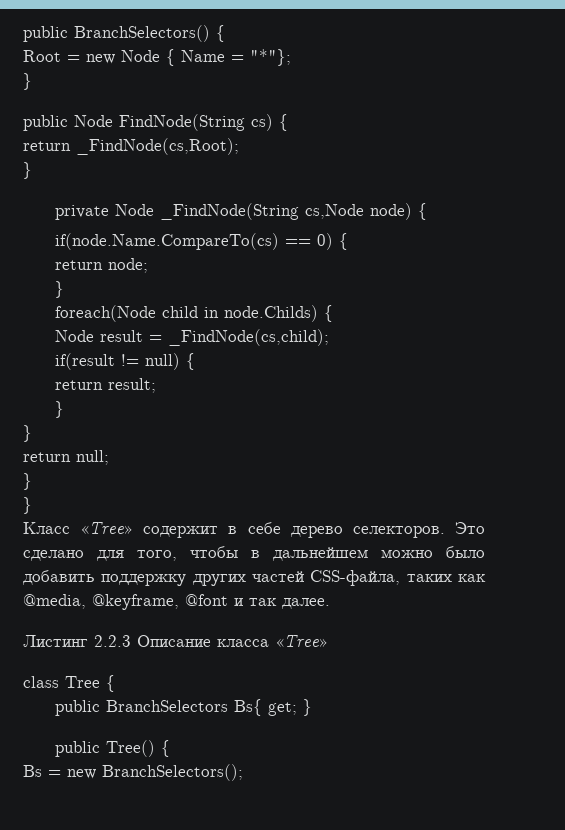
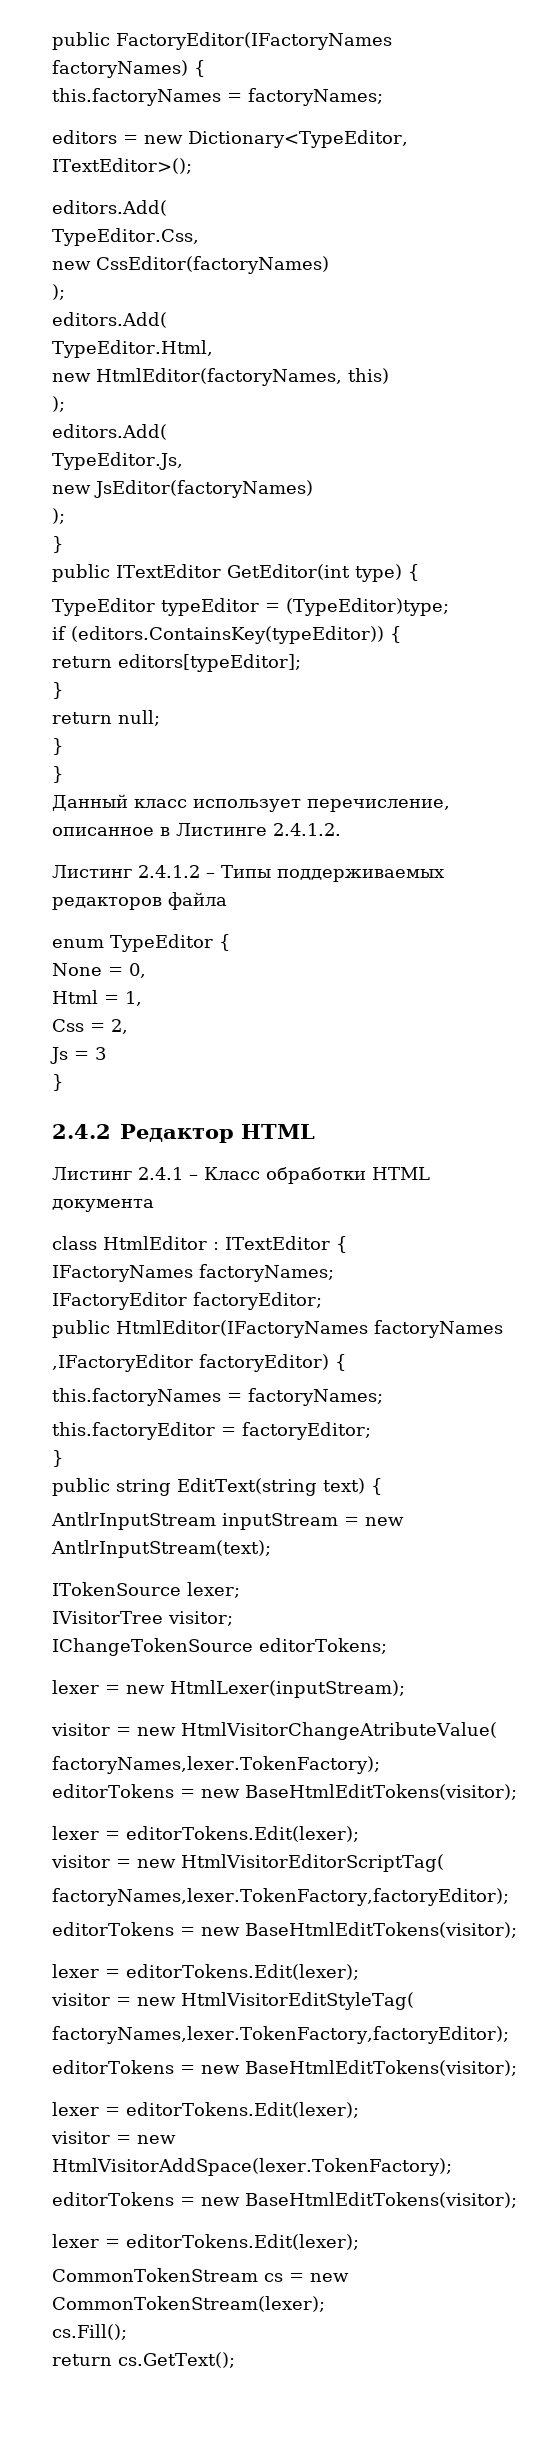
[23,25,225,42] [23,49,291,66] [23,73,32,90] [23,114,288,131] [23,138,239,155] [23,162,32,179] [55,203,428,220] [55,233,349,250] [55,258,149,273] [55,281,65,298] [55,305,334,322] [55,329,330,346] [55,353,196,370] [55,378,157,393] [55,401,65,418] public BranchSelectors() { // Root = new Node { Name = "*"}; // } // public Node FindNode(String cs) { // return _FindNode(cs,Root); // } // private Node _FindNode(String cs,Node node) { // if(node.Name.CompareTo(cs) == 0) { // return node; // } // foreach(Node child in node.Childs) { // Node result = _FindNode(cs,child); // if(result != null) { // return result; // } -> [52,32,392,50] [52,60,205,78] [52,88,383,106] [52,130,408,148] [52,158,192,174] [52,200,167,216] [52,228,199,246] [52,256,329,274] [52,284,65,300] [52,312,167,328] [52,340,213,358] [52,368,389,386] [52,396,65,412] [52,424,167,440] [52,452,183,470] [52,480,313,498] [52,508,65,524] [52,536,63,553] [52,564,419,582] [52,598,449,616] [52,626,401,644] [52,654,301,672] public FactoryEditor(IFactoryNames factoryNames) { // this.factoryNames = factoryNames; // editors = new Dictionary<TypeEditor, ITextEditor>(); // editors.Add( // TypeEditor.Css, // new CssEditor(factoryNames) // ); // editors.Add( // TypeEditor.Html, // new HtmlEditor(factoryNames, this) // ); // editors.Add( // TypeEditor.Js, // new JsEditor(factoryNames) // ); // } // public ITextEditor GetEditor(int type) { // TypeEditor typeEditor = (TypeEditor)type; // if (editors.ContainsKey(typeEditor)) { // return editors[typeEditor];
[23,522,486,538] [23,546,485,561] [23,570,486,586] [23,594,330,610] [23,635,328,647] [23,675,115,692] [55,699,313,716] [55,740,171,757] [23,764,243,781] Класс «Tree» содержит в себе дерево селекторов. Это сделано для того, чтобы в дальнейшем можно было добавить поддержку других частей CSS-файла, таких как @media, @keyframe, @font и так далее. // Листинг 2.2.3 Описание класса «Tree» // class Tree { // public BranchSelectors Bs{ get; } // public Tree() { // Bs = new BranchSelectors(); -> [52,794,450,812] [52,823,341,836] [52,865,444,882] [52,892,227,910] [52,934,230,952] [52,963,146,978] [52,990,142,1006] [52,1019,128,1034] [50,1047,106,1064] [52,1074,63,1091] [52,1124,315,1143] [52,1167,430,1184] [52,1199,154,1212] [52,1236,347,1253] [52,1264,334,1282] [52,1292,322,1310] [52,1320,503,1338] [52,1354,346,1372] [52,1388,383,1406] [52,1422,371,1440] [52,1450,63,1467] [52,1478,382,1496] [51,1512,404,1530] [51,1540,271,1558] [52,1582,240,1598] [52,1611,233,1626] [52,1638,387,1656] [52,1680,405,1698] [51,1722,497,1740] [52,1756,380,1774] [52,1784,517,1800] [52,1826,359,1842] [51,1854,444,1872] [52,1888,509,1906] [52,1922,517,1938] [52,1964,359,1980] [51,1992,414,2010] [52,2026,509,2044] [52,2060,517,2076] [52,2102,359,2118] [51,2131,176,2144] [52,2158,452,2176] [52,2192,517,2208] [52,2234,359,2250] [52,2268,349,2282] [52,2296,325,2312] [52,2324,127,2340] [52,2352,235,2368] Данный класс использует перечисление, описанное в Листинге 2.4.1.2. // Листинг 2.4.1.2 – Типы поддерживаемых редакторов файла // enum TypeEditor { // None = 0, // Html = 1, // Css = 2, // Js = 3 // } // 2.4.2 Редактор HTML // Листинг 2.4.1 – Класс обработки HTML документа // class HtmlEditor : ITextEditor { // IFactoryNames factoryNames; // IFactoryEditor factoryEditor; // public HtmlEditor(IFactoryNames factoryNames // ,IFactoryEditor factoryEditor) { // this.factoryNames = factoryNames; // this.factoryEditor = factoryEditor; // } // public string EditText(string text) { // AntlrInputStream inputStream = new AntlrInputStream(text); // ITokenSource lexer; // IVisitorTree visitor; // IChangeTokenSource editorTokens; // lexer = new HtmlLexer(inputStream); // visitor = new HtmlVisitorChangeAtributeValue( // factoryNames,lexer.TokenFactory); // editorTokens = new BaseHtmlEditTokens(visitor); // lexer = editorTokens.Edit(lexer); // visitor = new HtmlVisitorEditorScriptTag( // factoryNames,lexer.TokenFactory,factoryEditor); // editorTokens = new BaseHtmlEditTokens(visitor); // lexer = editorTokens.Edit(lexer); // visitor = new HtmlVisitorEditStyleTag( // factoryNames,lexer.TokenFactory,factoryEditor); // editorTokens = new BaseHtmlEditTokens(visitor); // lexer = editorTokens.Edit(lexer); // visitor = new HtmlVisitorAddSpace(lexer.TokenFactory); // editorTokens = new BaseHtmlEditTokens(visitor); // lexer = editorTokens.Edit(lexer); // CommonTokenStream cs = new CommonTokenStream(lexer); // cs.Fill(); // return cs.GetText();

